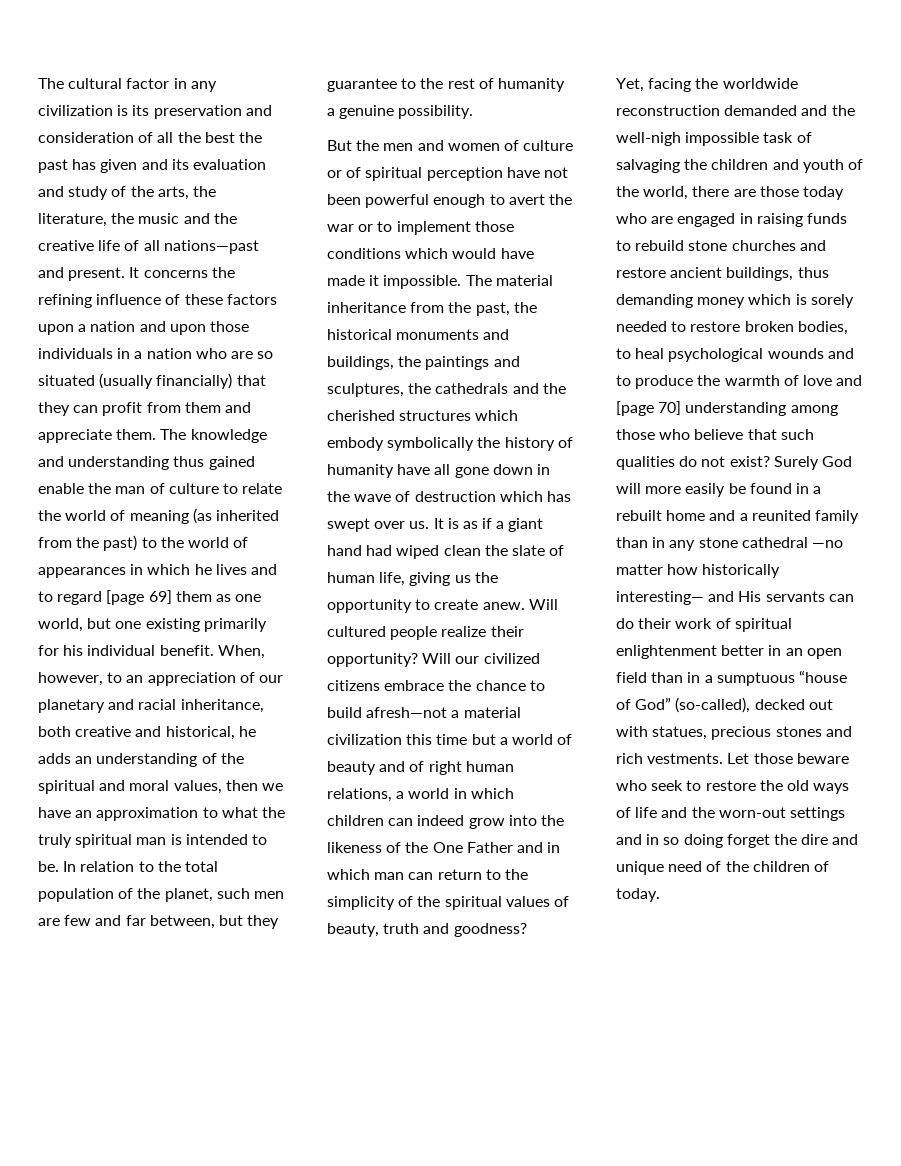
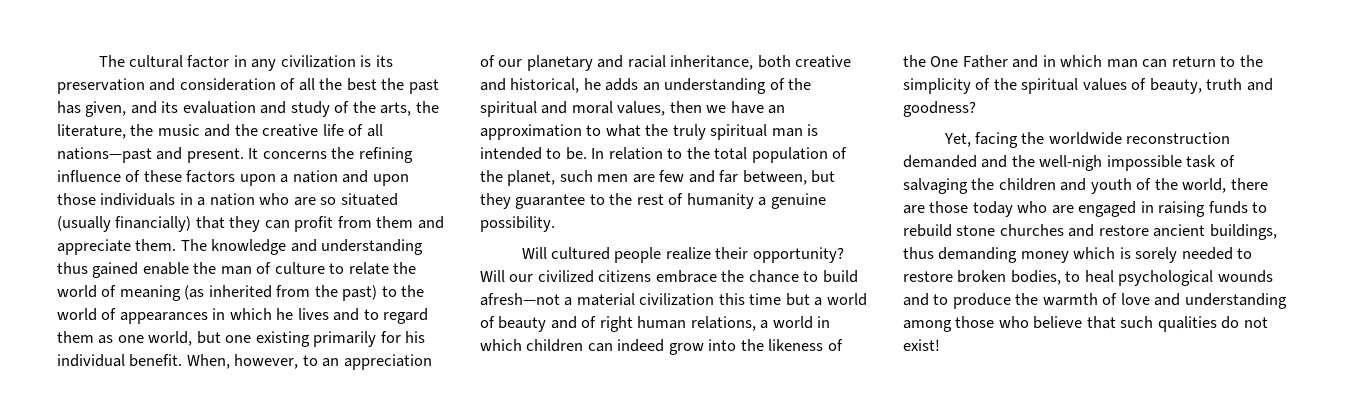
[100,159,138,173] given -> [85,101,127,117] given,
[106,590,172,605] [page 69] -> (429, 316) none
[327,140,574,151] [327,167,568,181] [327,194,572,208] [327,221,514,235] [327,248,534,259] [327,275,553,289] [327,302,537,316] [327,329,510,340] [327,356,520,370] [327,383,566,397] [327,410,519,421] [327,437,573,451] [327,464,550,478] [327,491,571,502] [327,518,544,532] [327,545,565,559] [327,572,498,586] [327,599,525,613] But the men and women of culture or of spiritual perception have not been powerful enough to avert the war or to implement those conditions which would have made it impossible. The material inheritance from the past, the historical monuments and buildings, the paintings and sculptures, the cathedrals and the cherished structures which embody symbolically the history of humanity have all gone down in the wave of destruction which has swept over us. It is as if a giant hand had wiped clean the slate of human life, giving us the opportunity to create anew. -> (555, 224) none
[616,401,682,416] [page 70] -> (1181, 299) none
[729,456,852,470] [616,483,822,497] [616,510,859,524] [616,537,843,551] [616,564,781,578] [616,591,854,605] [616,618,792,632] [616,645,842,659] [616,670,847,686] [616,697,833,713] [616,726,852,740] [616,753,849,764] [616,780,850,794] [616,807,845,821] [616,834,859,848] [616,861,829,875] [616,888,660,902] exist? Surely God will more easily be found in a rebuilt home and a reunited family than in any stone cathedral —no matter how historically interesting— and His servants can do their work of spiritual enlightenment better in an open field than in a sumptuous “house of God” (so-called), decked out with statues, precious stones and rich vestments. Let those beware who seek to restore the old ways of life and the worn-out settings and in so doing forget the dire and unique need of the children of today. -> [903,339,940,351] exist!

